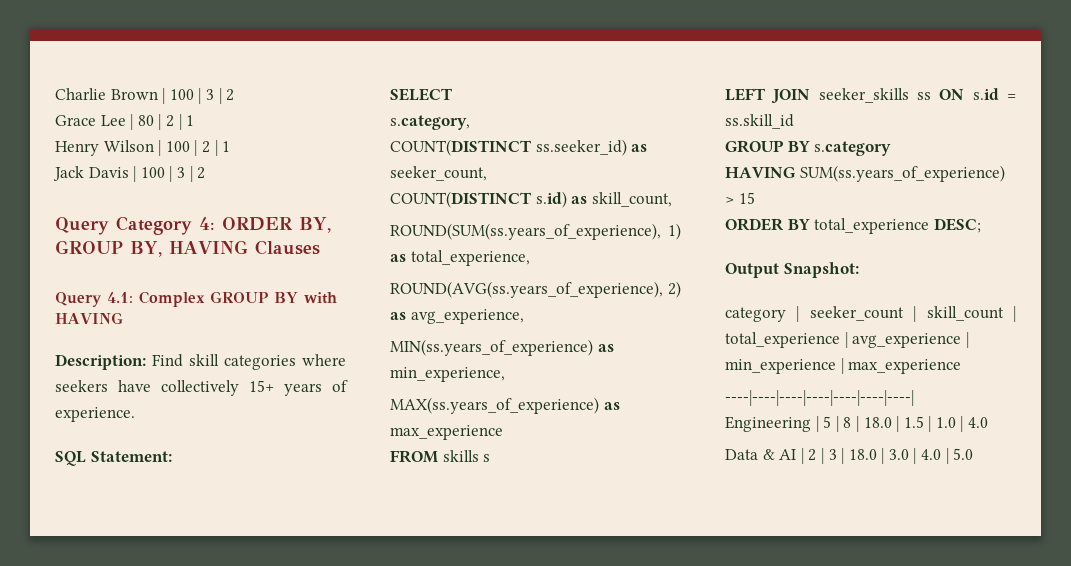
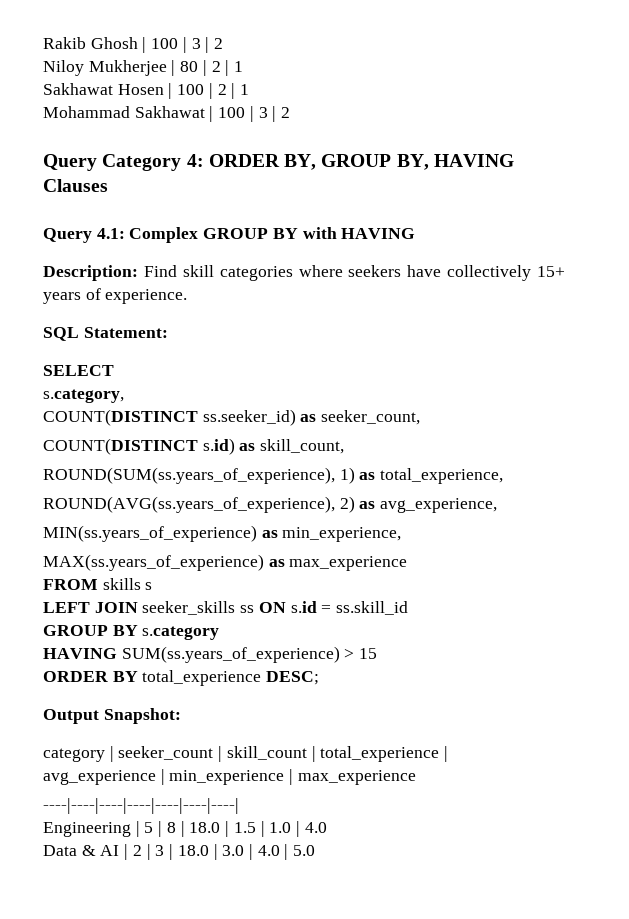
[55,88,235,104] [55,115,126,126] Charlie Brown | 100 | 3 | 2 // Grace Lee -> [43,37,224,53] [43,60,167,76] Rakib Ghosh | 100 | 3 | 2 // Niloy Mukherjee
[55,140,154,156] Henry Wilson -> [43,83,164,95] Sakhawat Hosen
[53,166,129,181] Jack Davis -> [43,106,205,118] Mohammad Sakhawat

